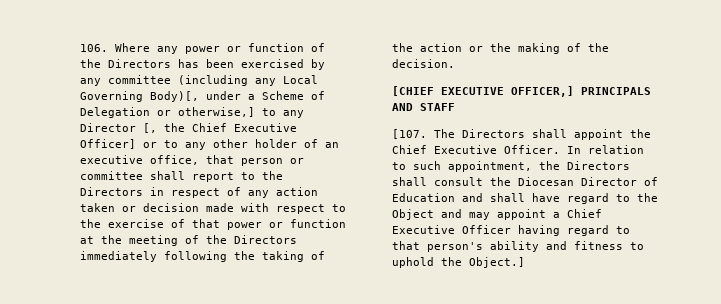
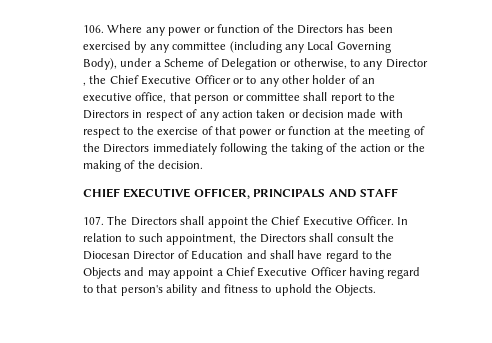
[150,91,200,102] Body)[, -> [83,58,118,70] Body),
[178,107,256,117] otherwise,] -> [293,58,347,69] otherwise,
[143,123,298,133] [80,139,137,149] [, the Chief Executive Officer] -> [83,75,231,86] , the Chief Executive Officer
[392,86,575,97] [CHIEF EXECUTIVE OFFICER,] -> [83,188,250,199] CHIEF EXECUTIVE OFFICER,
[392,129,428,139] [107. -> [83,216,105,225] 107.
[392,209,435,220] Object -> [83,267,122,279] Objects
[469,257,526,268] Object.] -> [335,284,377,296] Objects.

